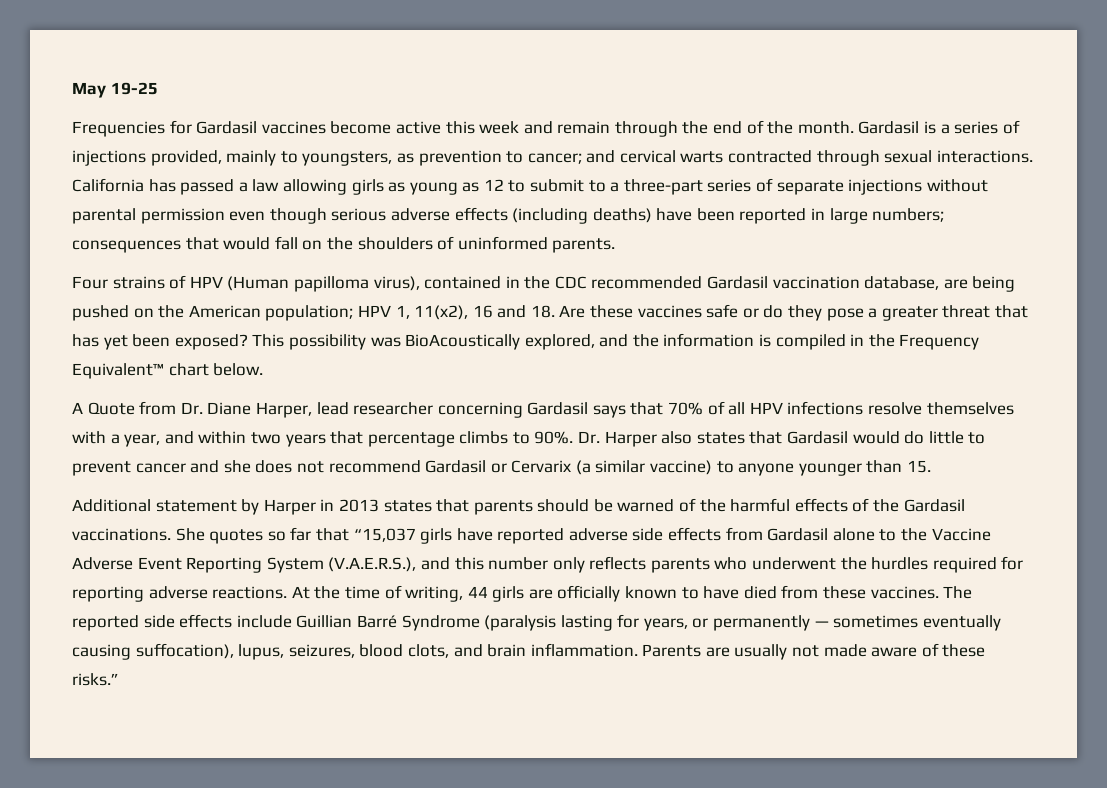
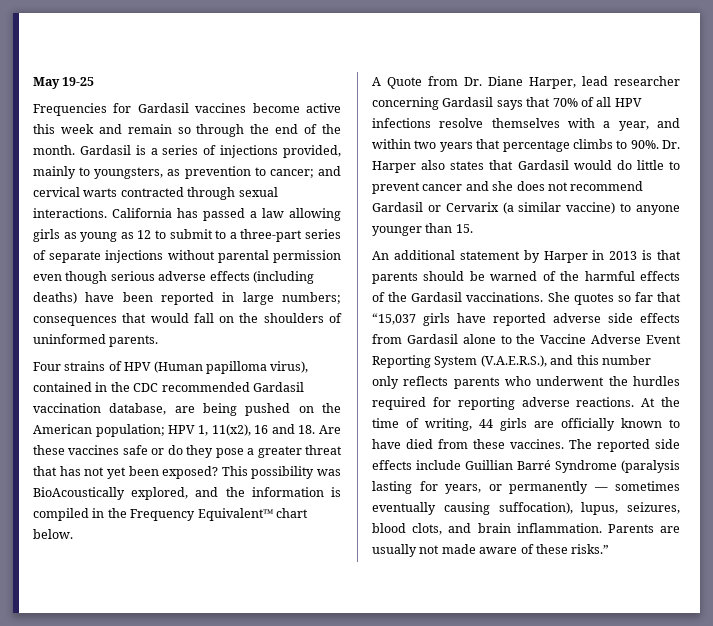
(611, 127) none -> [177,127,191,134] so
(99, 340) none -> [84,467,105,476] not
[72,499,151,512] Additional -> [372,250,455,260] An additional
[383,500,432,512] states -> [642,250,653,260] is

